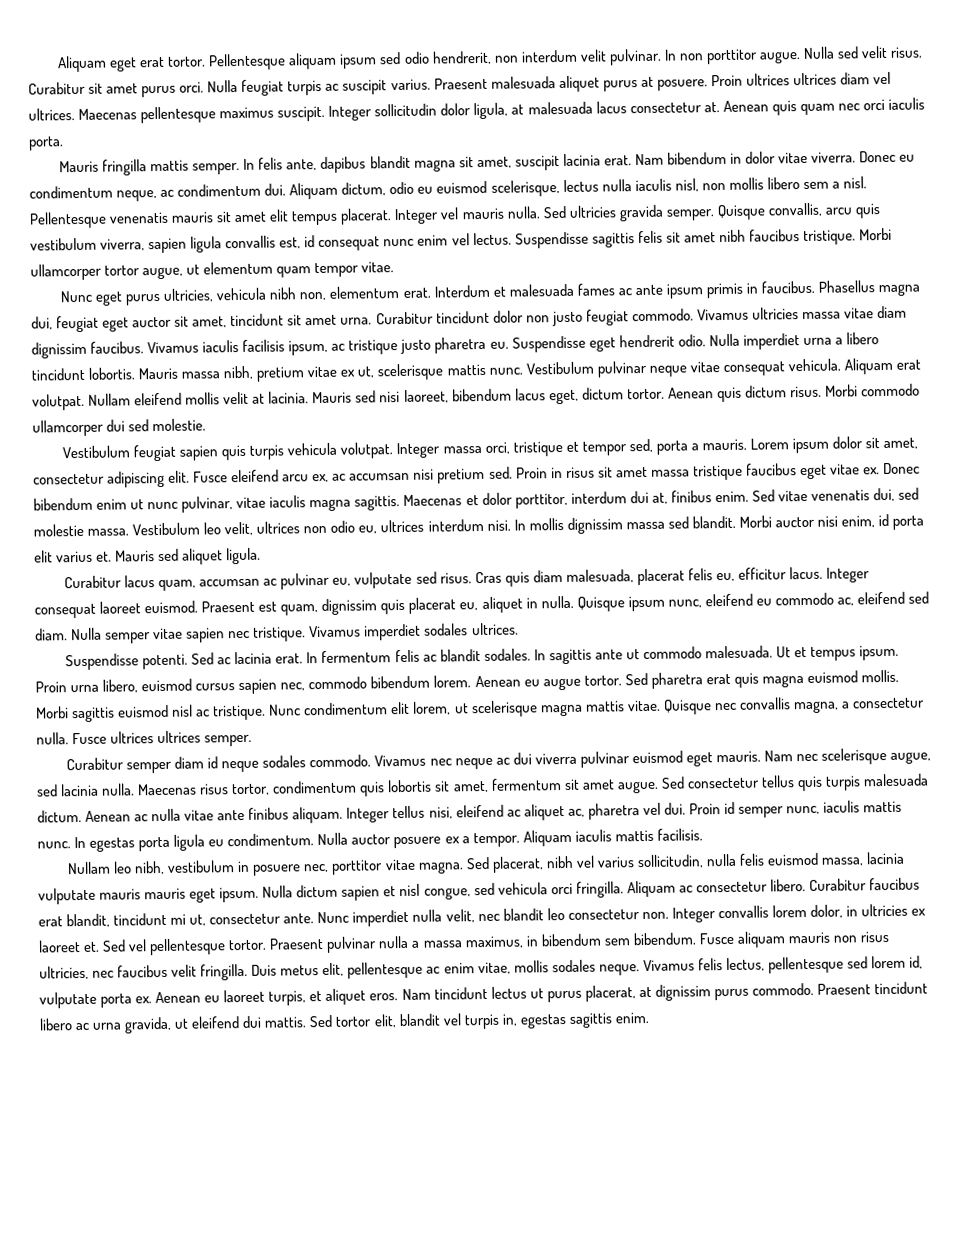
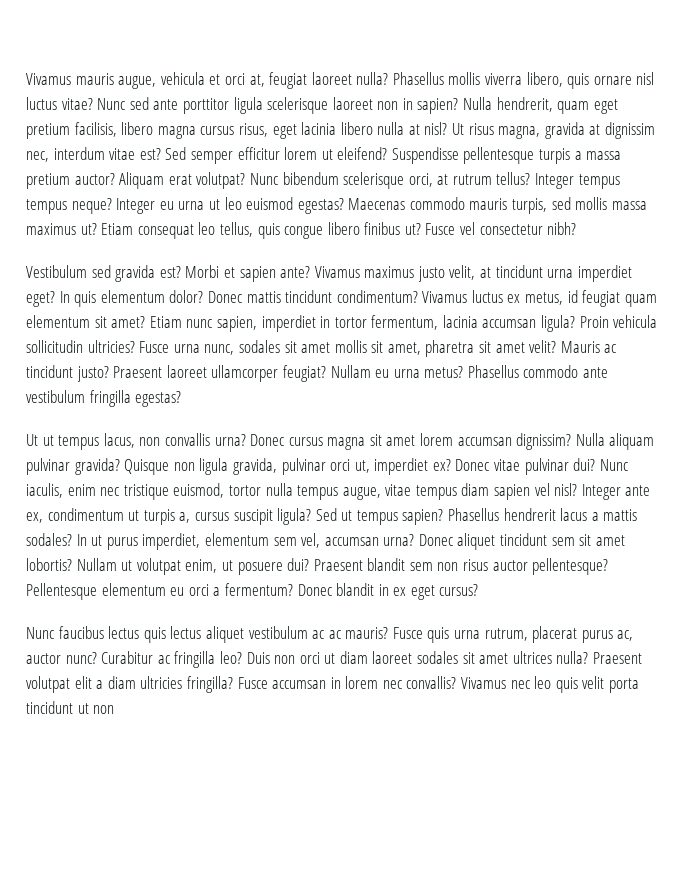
[57,45,924,73] [28,71,892,98] [28,97,925,124] [28,136,64,151] [59,150,916,176] [29,176,867,202] [29,202,881,229] [30,227,892,254] [30,261,395,281] [60,280,921,306] [31,305,908,333] [31,332,879,359] [31,357,921,382] [32,383,921,411] [32,418,207,437] [62,436,919,462] [33,462,921,488] [33,487,920,513] [33,513,925,537] [34,547,262,565] [64,566,871,592] [34,591,930,619] [35,622,519,644] [65,644,900,671] [35,669,899,695] [36,697,925,723] [36,730,253,747] [66,748,932,774] [36,773,929,797] [37,800,903,824] [37,828,703,852] [67,851,906,876] [38,877,920,905] [38,903,927,928] [38,931,889,956] [39,955,924,981] [39,981,929,1009] [39,1011,649,1034] Aliquam eget erat tortor. Pellentesque aliquam ipsum sed odio hendrerit, non interdum velit pulvinar. In non porttitor augue. Nulla sed velit risus. Curabitur sit amet purus orci. Nulla feugiat turpis ac suscipit varius. Praesent malesuada aliquet purus at posuere. Proin ultrices ultrices diam vel ultrices. Maecenas pellentesque maximus suscipit. Integer sollicitudin dolor ligula, at malesuada lacus consectetur at. Aenean quis quam nec orci iaculis porta. // Mauris fringilla mattis semper. In felis ante, dapibus blandit magna sit amet, suscipit lacinia erat. Nam bibendum in dolor vitae viverra. Donec eu condimentum neque, ac condimentum dui. Aliquam dictum, odio eu euismod scelerisque, lectus nulla iaculis nisl, non mollis libero sem a nisl. Pellentesque venenatis mauris sit amet elit tempus placerat. Integer vel mauris nulla. Sed ultricies gravida semper. Quisque convallis, arcu quis vestibulum viverra, sapien ligula convallis est, id consequat nunc enim vel lectus. Suspendisse sagittis felis sit amet nibh faucibus tristique. Morbi ullamcorper tortor augue, ut elementum quam tempor vitae. // Nunc eget purus ultricies, vehicula nibh non, elementum erat. Interdum et malesuada fames ac ante ipsum primis in faucibus. Phasellus magna dui, feugiat eget auctor sit amet, tincidunt sit amet urna. Curabitur tincidunt dolor non justo feugiat commodo. Vivamus ultricies massa vitae diam dignissim faucibus. Vivamus iaculis facilisis ipsum, ac tristique justo pharetra eu. Suspendisse eget hendrerit odio. Nulla imperdiet urna a libero tincidunt lobortis. Mauris massa nibh, pretium vitae ex ut, scelerisque mattis nunc. Vestibulum pulvinar neque vitae consequat vehicula. Aliquam erat volutpat. Nullam eleifend mollis velit at lacinia. Mauris sed nisi laoreet, bibendum lacus eget, dictum tortor. Aenean quis dictum risus. Morbi commodo ullamcorper dui sed molestie. // Vestibulum feugiat sapien quis turpis vehicula volutpat. Integer massa orci, tristique et tempor sed, porta a mauris. Lorem ipsum dolor sit amet, consectetur adipiscing elit. Fusce eleifend arcu ex, ac accumsan nisi pretium sed. Proin in risus sit amet massa tristique faucibus eget vitae ex. Donec bibendum enim ut nunc pulvinar, vitae iaculis magna sagittis. Maecenas et dolor porttitor, interdum dui at, finibus enim. Sed vitae venenatis dui, sed molestie massa. Vestibulum leo velit, ultrices non odio eu, ultrices interdum nisi. In mollis dignissim massa sed blandit. Morbi auctor nisi enim, id porta elit varius et. Mauris sed aliquet ligula. // Curabitur lacus quam, accumsan ac pulvinar eu, vulputate sed risus. Cras quis diam malesuada, placerat felis eu, efficitur lacus. Integer consequat laoreet euismod. Praesent est quam, dignissim quis placerat eu, aliquet in nulla. Quisque ipsum nunc, eleifend eu commodo ac, eleifend sed diam. Nulla semper vitae sapien nec tristique. Vivamus imperdiet sodales ultrices. // Suspendisse potenti. Sed ac lacinia erat. In fermentum felis ac blandit sodales. In sagittis ante ut commodo malesuada. Ut et tempus ipsum. Proin urna libero, euismod cursus sapien nec, commodo bibendum lorem. Aenean eu augue tortor. Sed pharetra erat quis magna euismod mollis. Morbi sagittis euismod nisl ac tristique. Nunc condimentum elit lorem, ut scelerisque magna mattis vitae. Quisque nec convallis magna, a consectetur nulla. Fusce ultrices ultrices semper. // Curabitur semper diam id neque sodales commodo. Vivamus nec neque ac dui viverra pulvinar euismod eget mauris. Nam nec scelerisque augue, sed lacinia nulla. Maecenas risus tortor, condimentum quis lobortis sit amet, fermentum sit amet augue. Sed consectetur tellus quis turpis malesuada dictum. Aenean ac nulla vitae ante finibus aliquam. Integer tellus nisi, eleifend ac aliquet ac, pharetra vel dui. Proin id semper nunc, iaculis mattis nunc. In egestas porta ligula eu condimentum. Nulla auctor posuere ex a tempor. Aliquam iaculis mattis facilisis. // Nullam leo nibh, vestibulum in posuere nec, porttitor vitae magna. Sed placerat, nibh vel varius sollicitudin, nulla felis euismod massa, lacinia vulputate mauris mauris eget ipsum. Nulla dictum sapien et nisl congue, sed vehicula orci fringilla. Aliquam ac consectetur libero. Curabitur faucibus erat blandit, tincidunt mi ut, consectetur ante. Nunc imperdiet nulla velit, nec blandit leo consectetur non. Integer convallis lorem dolor, in ultricies ex laoreet et. Sed vel pellentesque tortor. Praesent pulvinar nulla a massa maximus, in bibendum sem bibendum. Fusce aliquam mauris non risus ultricies, nec faucibus velit fringilla. Duis metus elit, pellentesque ac enim vitae, mollis sodales neque. Vivamus felis lectus, pellentesque sed lorem id, vulputate porta ex. Aenean eu laoreet turpis, et aliquet eros. Nam tincidunt lectus ut purus placerat, at dignissim purus commodo. Praesent tincidunt libero ac urna gravida, ut eleifend dui mattis. Sed tortor elit, blandit vel turpis in, egestas sagittis enim. -> [26,72,655,89] [26,97,618,114] [26,122,656,139] [26,147,622,164] [26,172,620,189] [26,197,647,214] [26,222,577,239] [26,265,632,282] [26,290,657,307] [26,315,658,332] [26,340,617,357] [26,365,609,382] [26,390,182,407] [26,433,655,450] [26,458,628,475] [26,483,651,500] [26,508,638,525] [26,533,625,550] [26,558,609,575] [26,583,479,600] [26,626,634,643] [26,651,643,668] [26,676,640,693] [26,701,115,714] Vivamus mauris augue, vehicula et orci at, feugiat laoreet nulla? Phasellus mollis viverra libero, quis ornare nisl luctus vitae? Nunc sed ante porttitor ligula scelerisque laoreet non in sapien? Nulla hendrerit, quam eget pretium facilisis, libero magna cursus risus, eget lacinia libero nulla at nisl? Ut risus magna, gravida at dignissim nec, interdum vitae est? Sed semper efficitur lorem ut eleifend? Suspendisse pellentesque turpis a massa pretium auctor? Aliquam erat volutpat? Nunc bibendum scelerisque orci, at rutrum tellus? Integer tempus tempus neque? Integer eu urna ut leo euismod egestas? Maecenas commodo mauris turpis, sed mollis massa maximus ut? Etiam consequat leo tellus, quis congue libero finibus ut? Fusce vel consectetur nibh? // Vestibulum sed gravida est? Morbi et sapien ante? Vivamus maximus justo velit, at tincidunt urna imperdiet eget? In quis elementum dolor? Donec mattis tincidunt condimentum? Vivamus luctus ex metus, id feugiat quam elementum sit amet? Etiam nunc sapien, imperdiet in tortor fermentum, lacinia accumsan ligula? Proin vehicula sollicitudin ultricies? Fusce urna nunc, sodales sit amet mollis sit amet, pharetra sit amet velit? Mauris ac tincidunt justo? Praesent laoreet ullamcorper feugiat? Nullam eu urna metus? Phasellus commodo ante vestibulum fringilla egestas? // Ut ut tempus lacus, non convallis urna? Donec cursus magna sit amet lorem accumsan dignissim? Nulla aliquam pulvinar gravida? Quisque non ligula gravida, pulvinar orci ut, imperdiet ex? Donec vitae pulvinar dui? Nunc iaculis, enim nec tristique euismod, tortor nulla tempus augue, vitae tempus diam sapien vel nisl? Integer ante ex, condimentum ut turpis a, cursus suscipit ligula? Sed ut tempus sapien? Phasellus hendrerit lacus a mattis sodales? In ut purus imperdiet, elementum sem vel, accumsan urna? Donec aliquet tincidunt sem sit amet lobortis? Nullam ut volutpat enim, ut posuere dui? Praesent blandit sem non risus auctor pellentesque? Pellentesque elementum eu orci a fermentum? Donec blandit in ex eget cursus? // Nunc faucibus lectus quis lectus aliquet vestibulum ac ac mauris? Fusce quis urna rutrum, placerat purus ac, auctor nunc? Curabitur ac fringilla leo? Duis non orci ut diam laoreet sodales sit amet ultrices nulla? Praesent volutpat elit a diam ultricies fringilla? Fusce accumsan in lorem nec convallis? Vivamus nec leo quis velit porta tincidunt ut non

